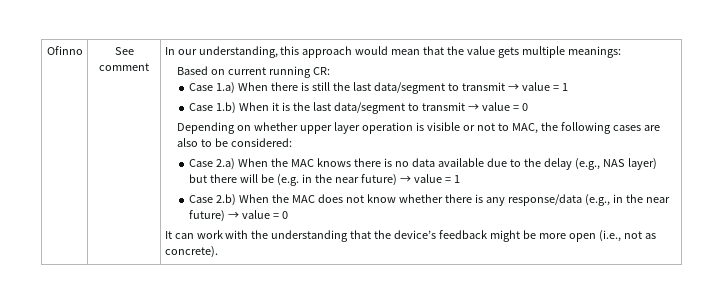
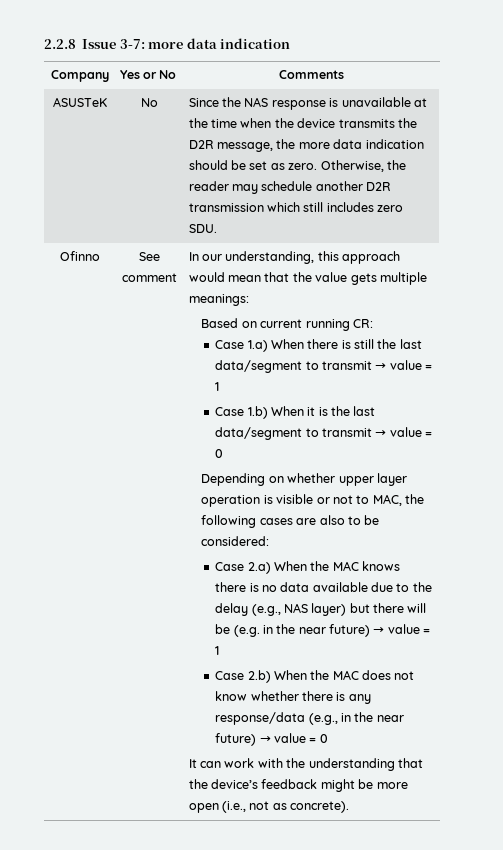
(46, 50) none -> [44,38,291,49] [50,70,109,82] [119,70,177,79] [279,70,344,79] [52,97,107,107] [140,98,158,107] [188,97,427,110] [188,118,417,128] [188,139,424,152] [188,160,406,172] [188,181,392,194] [188,202,404,212] [188,224,217,233] 2.2.8 Issue 3-7: more data indication // Company | Yes or No | Comments // ASUSTeK | No | Since the NAS response is unavailable at the time when the device transmits the D2R message, the more data indication should be set as zero. Otherwise, the reader may schedule another D2R transmission which still includes zero SDU. //

